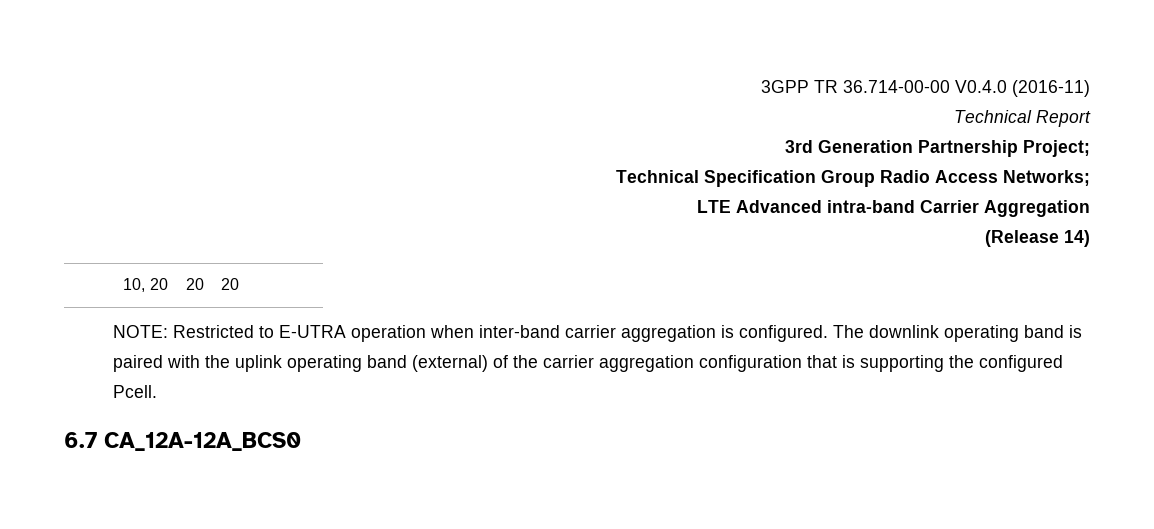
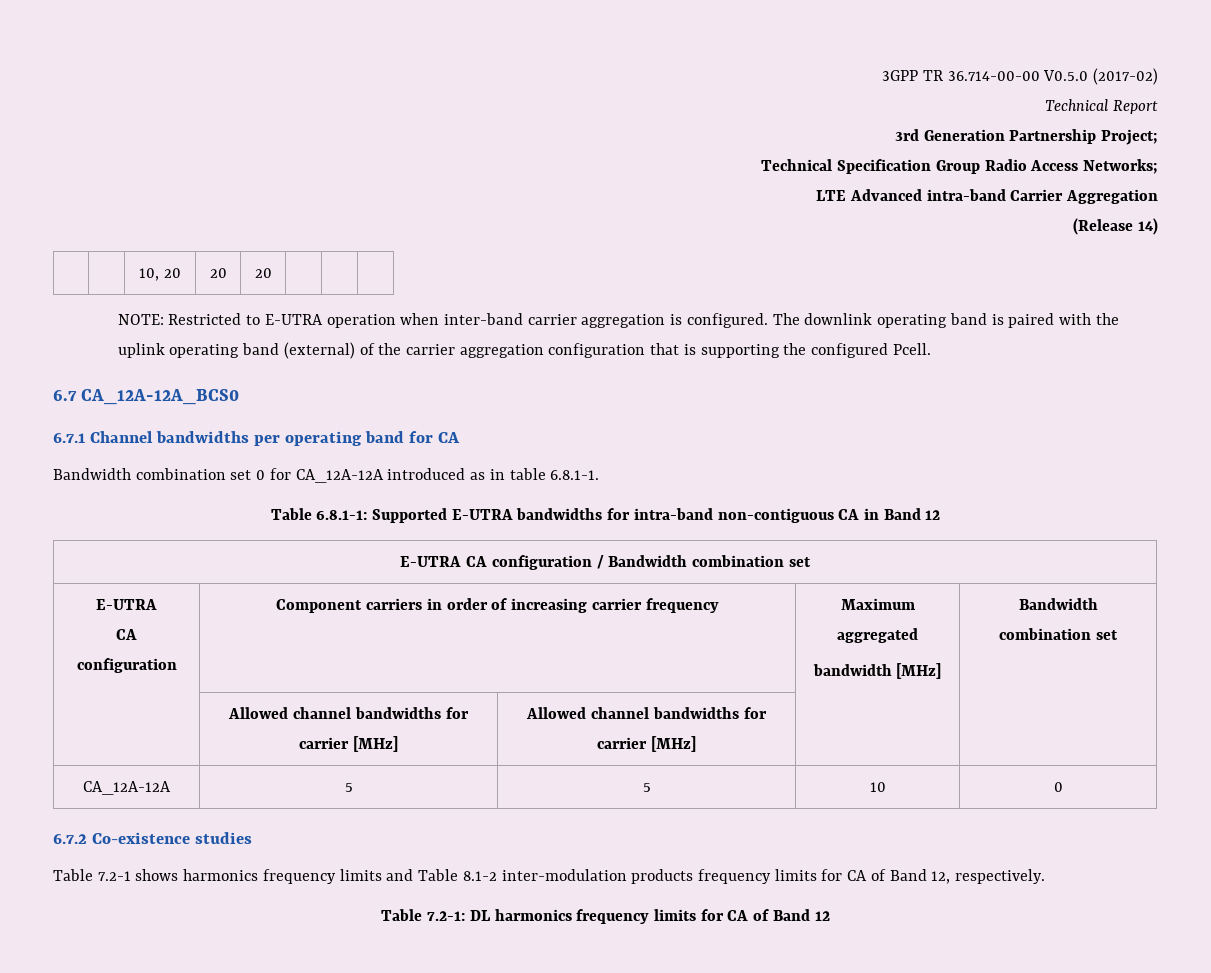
[955,80,1090,97] V0.4.0 (2016-11) -> [1043,68,1158,85] V0.5.0 (2017-02)
(301, 441) none -> [53,431,460,446] [53,468,600,483] [270,508,941,523] [400,555,811,570] [96,599,157,610] [116,629,137,640] [76,658,177,673] [276,598,719,613] [840,598,915,610] [837,628,918,643] [812,663,942,679] [1018,598,1098,610] [999,628,1118,640] [228,707,469,719] [299,736,398,752] [526,707,767,719] [597,736,696,752] [83,781,171,795] [344,783,353,792] [642,783,651,792] [869,782,886,792] [1053,782,1063,792] [53,832,252,844] [53,869,1046,884] [381,909,830,924] // 6.7.1 Channel bandwidths per operating band for CA // Bandwidth combination set 0 for CA_12A-12A introduced as in table 6.8.1-1. // Table 6.8.1-1: Supported E-UTRA bandwidths for intra-band non-contiguous CA in Band 12 // E-UTRA CA configuration / Bandwidth combination set // E-UTRA // CA configuration | Component carriers in order of increasing carrier frequency | Maximum aggregated // bandwidth [MHz] | Bandwidth combination set // | Allowed channel bandwidths for carrier [MHz] | Allowed channel bandwidths for carrier [MHz] | | // CA_12A-12A | 5 | 5 | 10 | 0 // 6.7.2 Co-existence studies // Table 7.2-1 shows harmonics frequency limits and Table 8.1-2 inter-modulation products frequency limits for CA of Band 12, respectively. // Table 7.2-1: DL harmonics frequency limits for CA of Band 12

